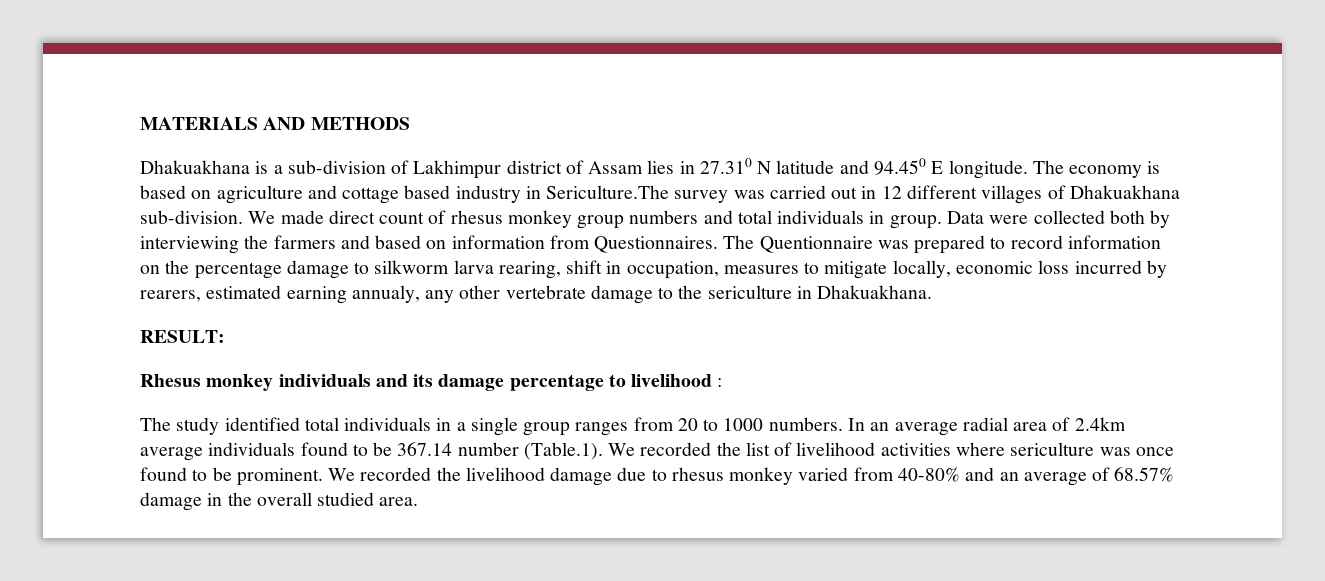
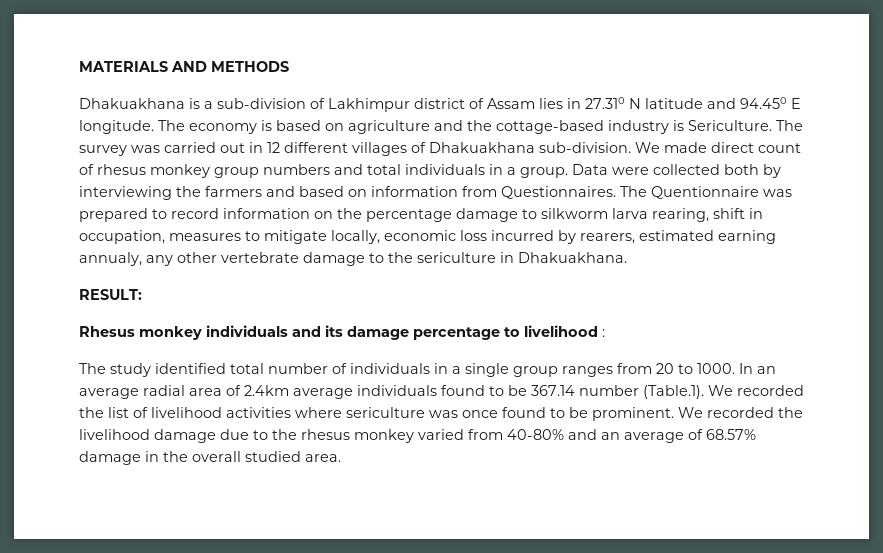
[342,185,670,204] cottage based industry in Sericulture.The -> [467,120,803,134] the cottage-based industry is Sericulture. The
(885, 217) none -> [507,167,516,175] a
(339, 424) none -> [268,363,347,374] number of
[723,417,843,431] 1000 numbers. -> [697,363,735,374] 1000.
(667, 475) none -> [272,429,297,440] the

